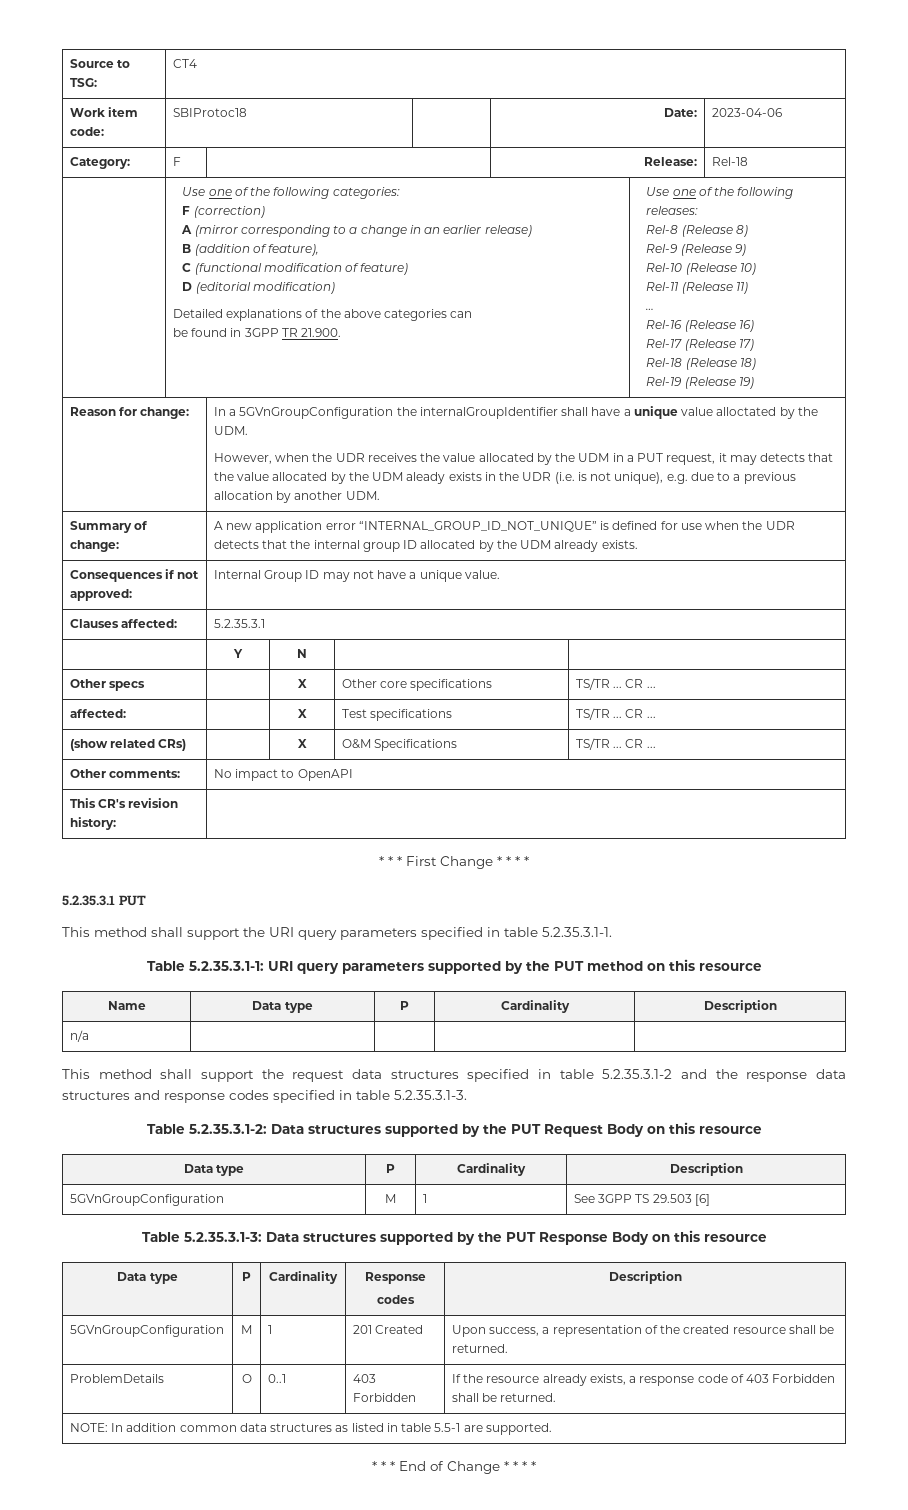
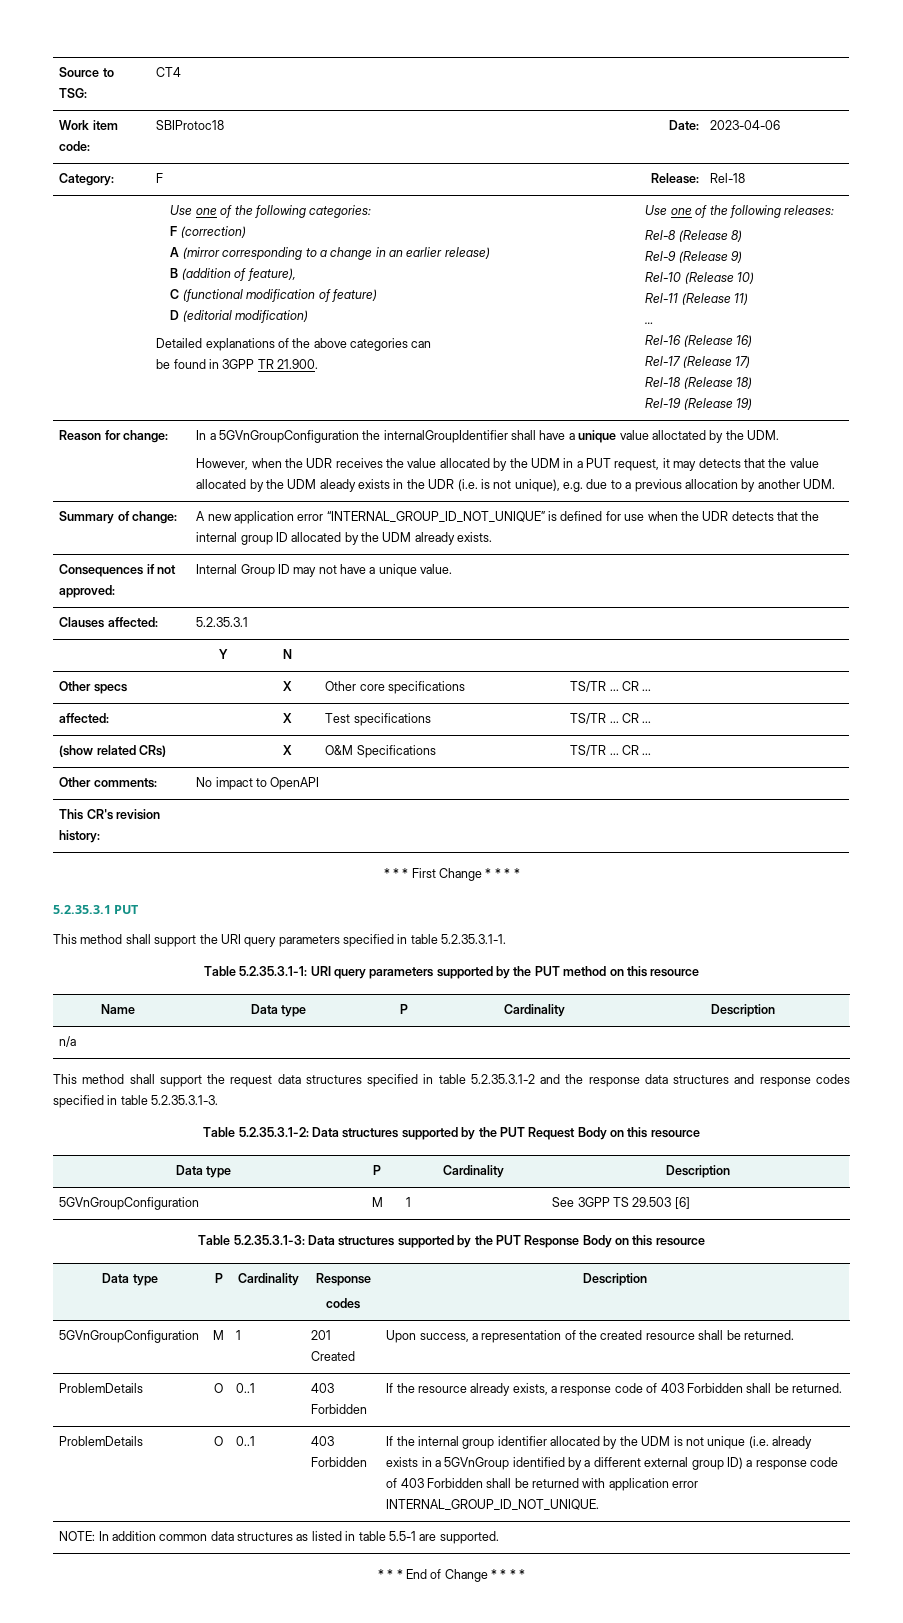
(557, 1397) none -> [59,1436,144,1446] [214,1436,223,1446] [236,1436,256,1446] [311,1436,335,1446] [311,1457,368,1467] [386,1436,813,1449] [386,1457,839,1470] [386,1478,699,1491] [386,1499,600,1510] // ProblemDetails | O | 0..1 | 403 Forbidden | If the internal group identifier allocated by the UDM is not unique (i.e. already exists in a 5GVnGroup identified by a different external group ID) a response code of 403 Forbidden shall be returned with application error INTERNAL_GROUP_ID_NOT_UNIQUE.

